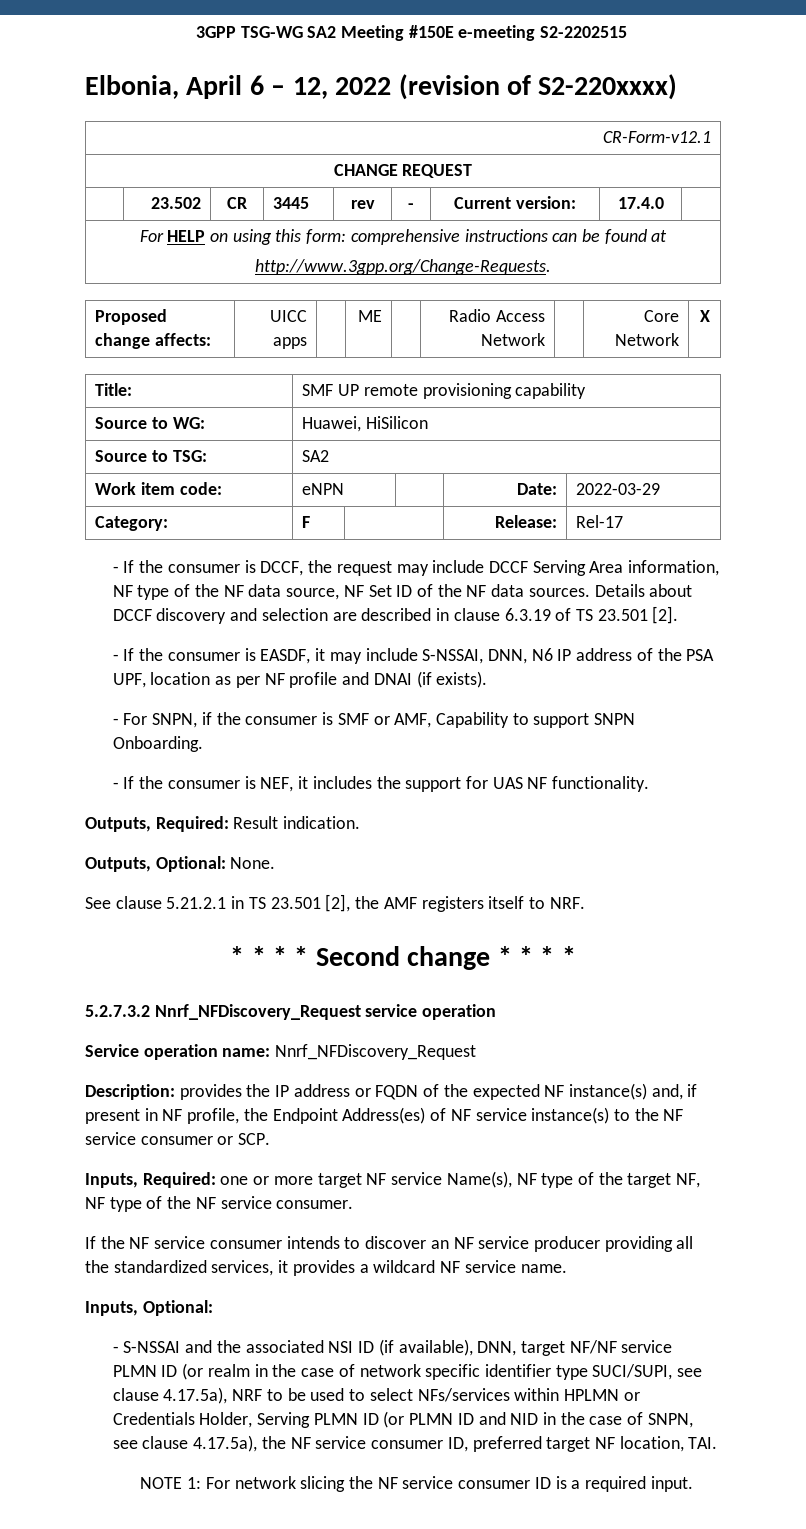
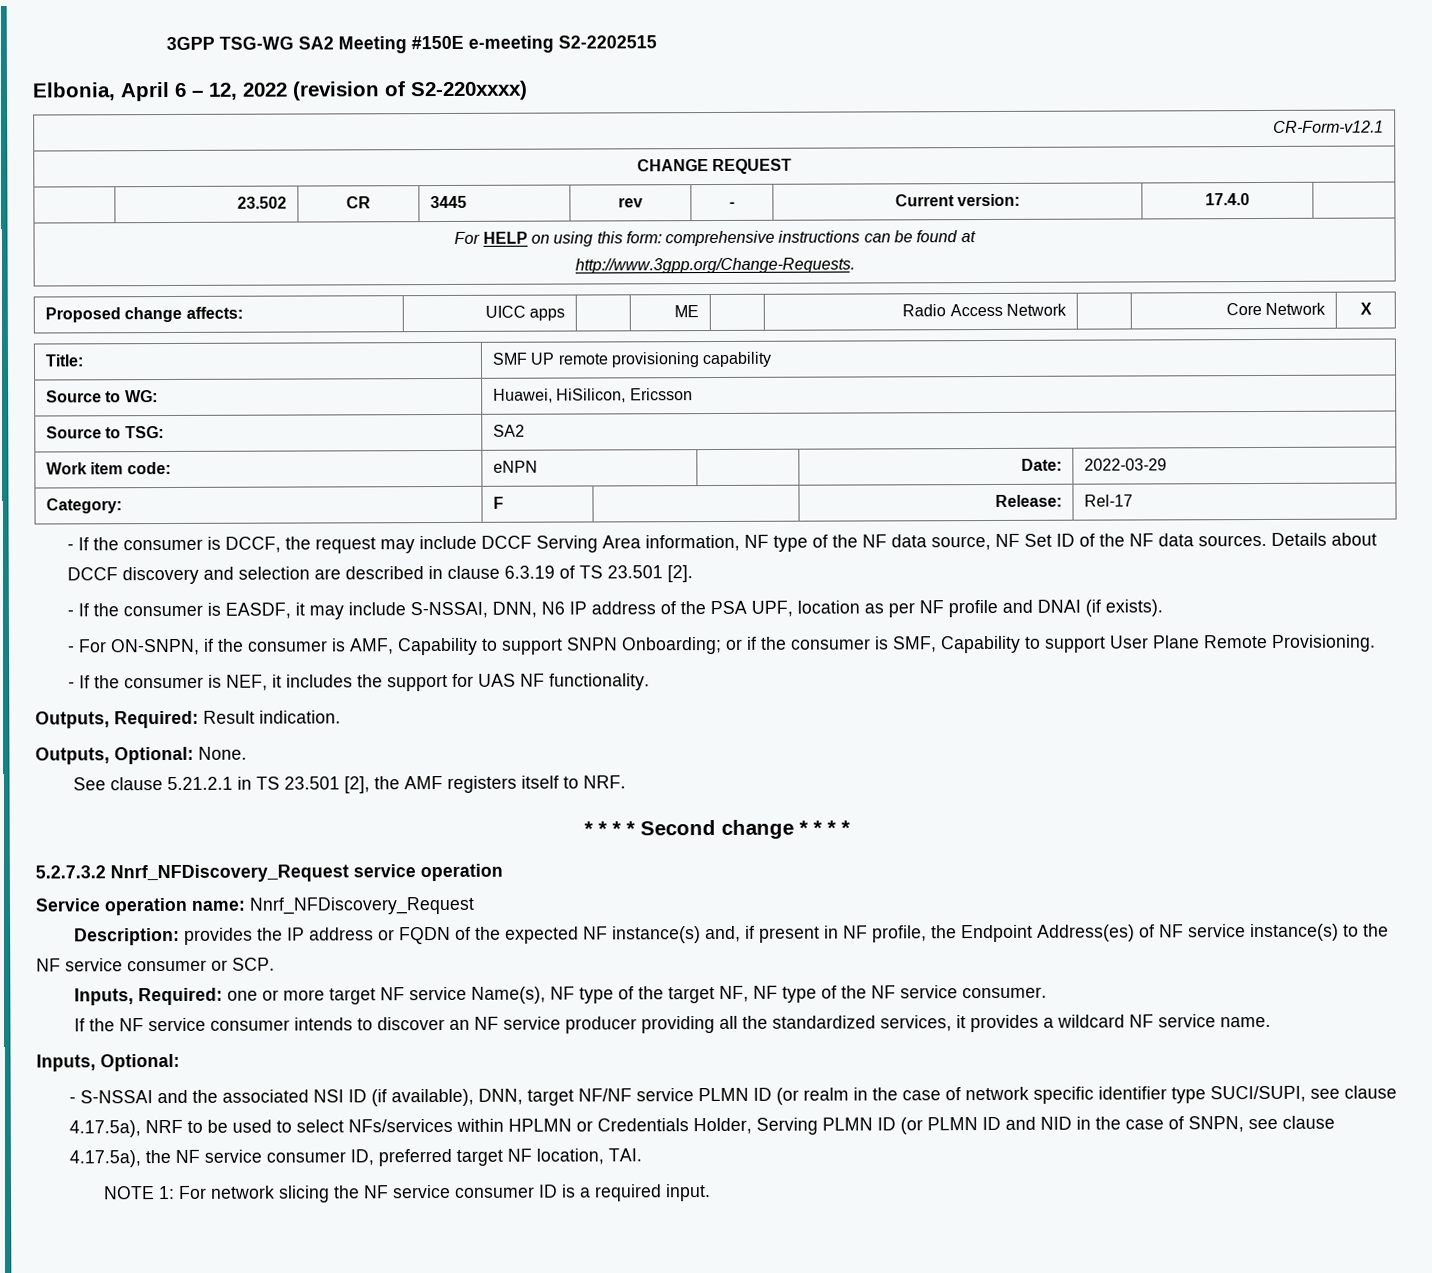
[366,416,429,429] HiSilicon -> [556,388,693,403] HiSilicon, Ericsson
[152,712,390,728] SNPN, if the consumer is SMF or -> [111,638,347,656] ON-SNPN, if the consumer is
[112,736,203,752] Onboarding. -> [622,634,1377,655] Onboarding; or if the consumer is SMF, Capability to support User Plane Remote Provisioning.

